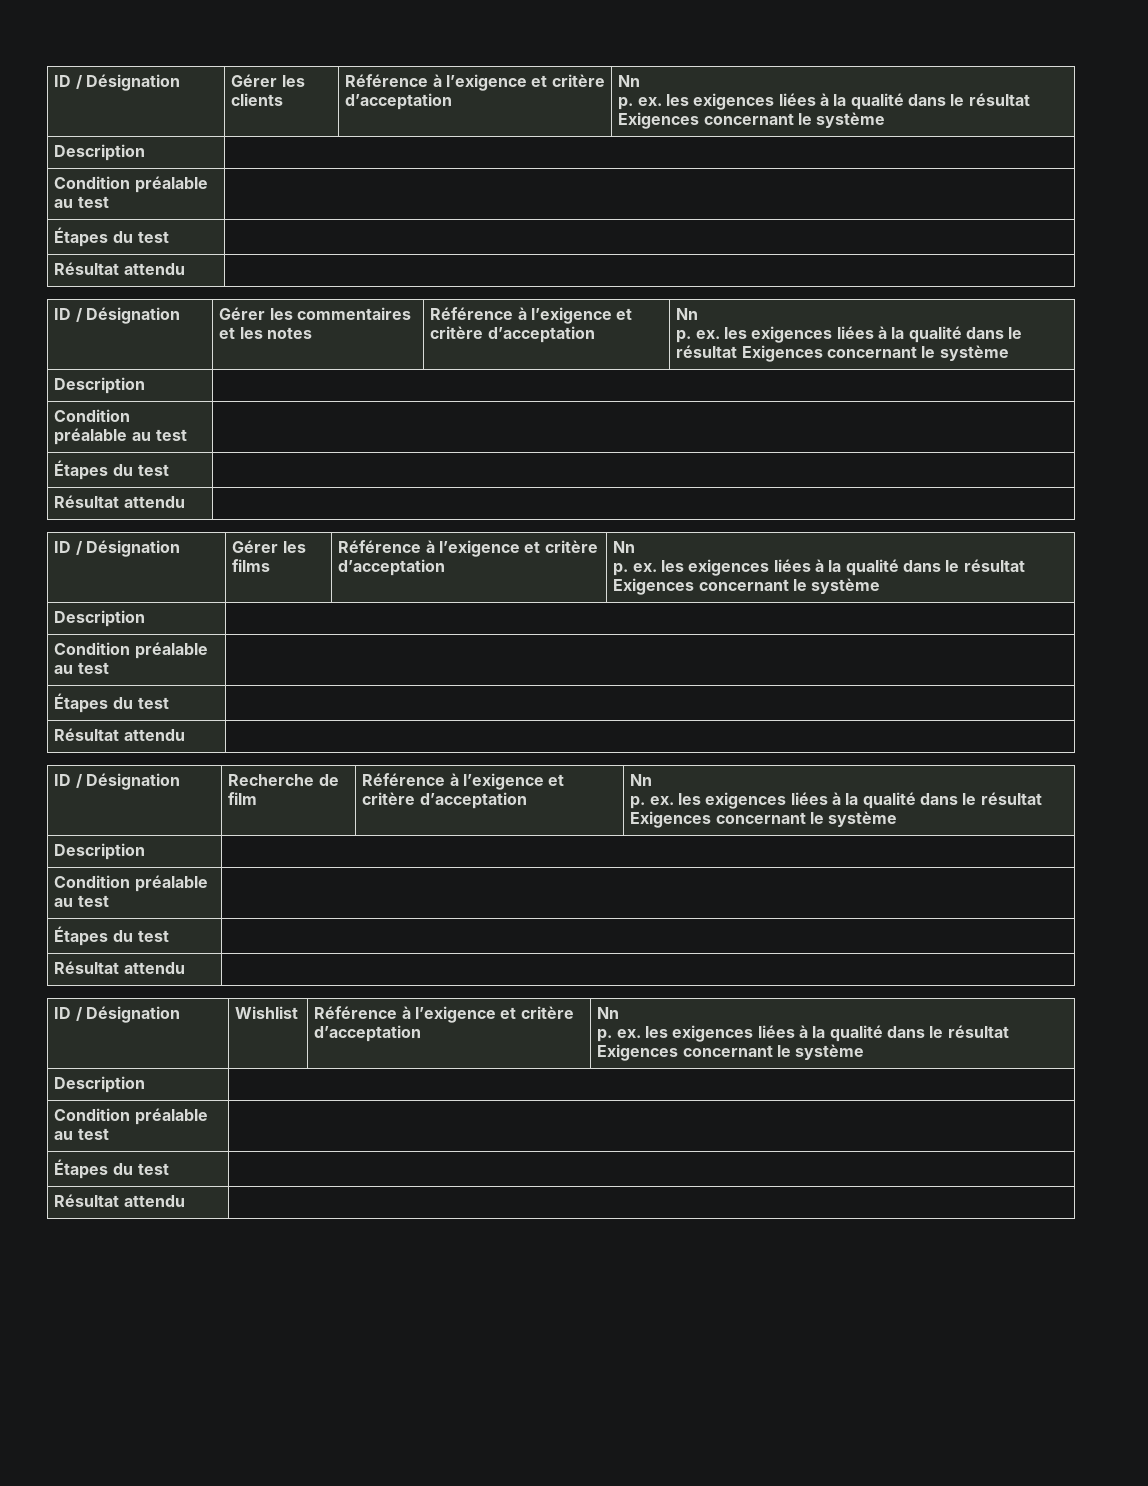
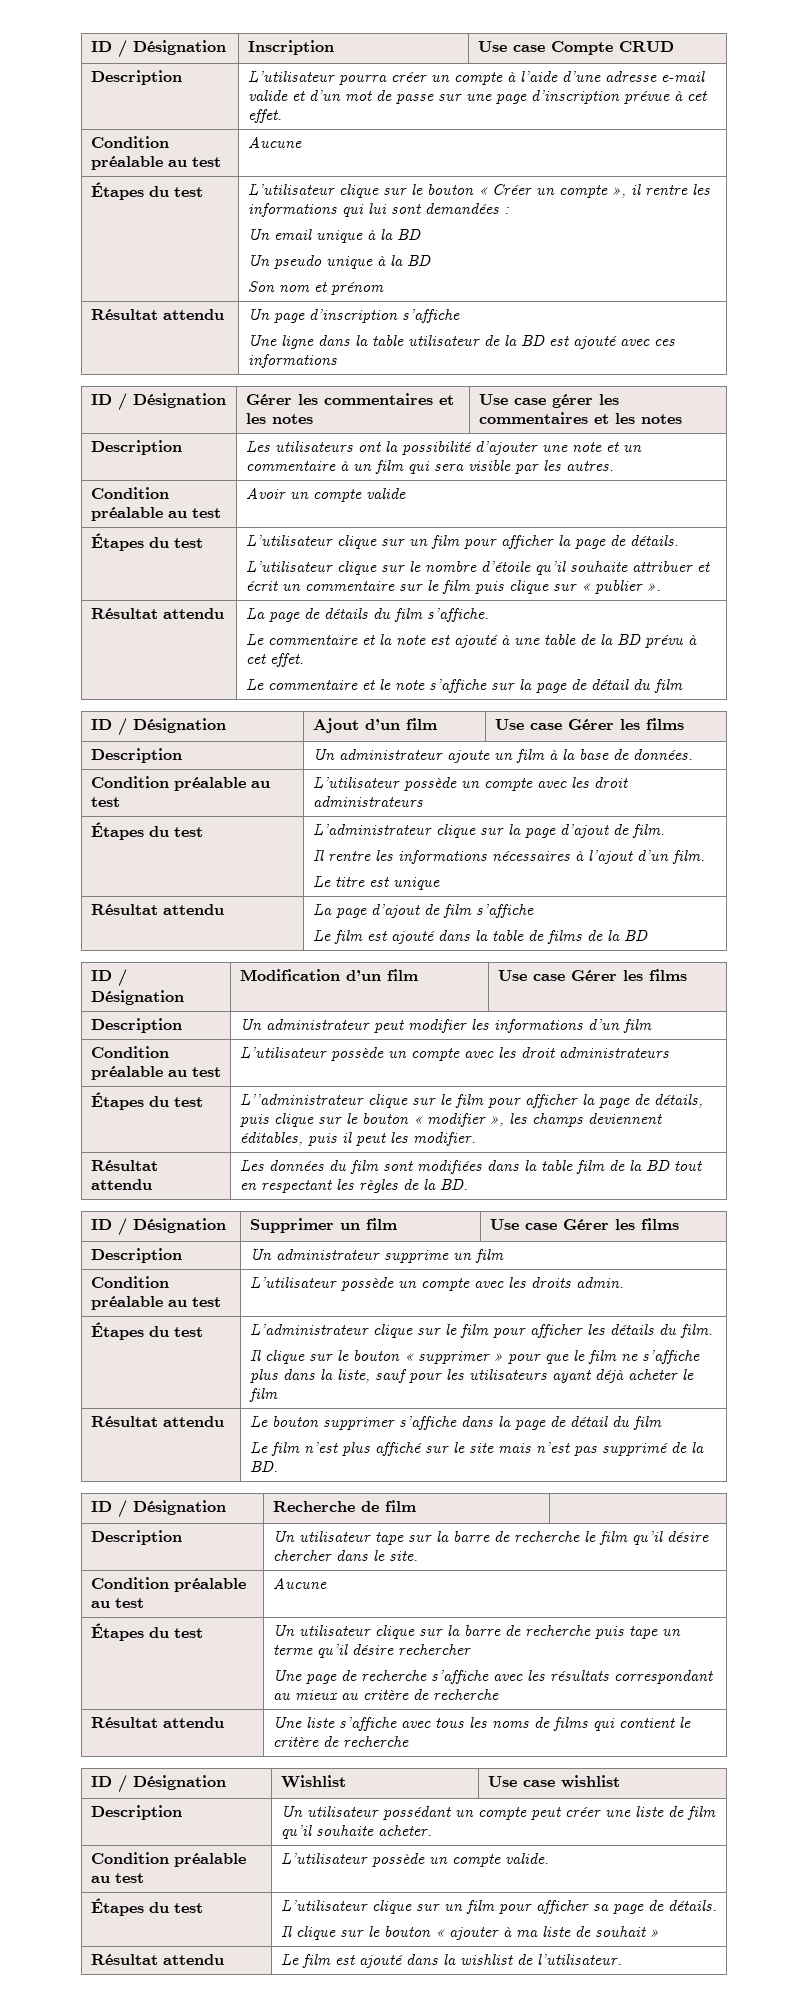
[54,74,180,91] [231,74,305,87] [231,93,284,106] [345,74,605,91] [345,93,453,110] [618,75,641,87] [618,93,1030,110] [618,112,886,129] [54,144,146,161] [54,176,209,193] [54,196,110,208] [54,227,170,247] [54,262,186,275] ID / Désignation | Gérer les clients | Référence à l’exigence et critère d’acceptation | Nn // p. ex. les exigences liées à la qualité dans le résultat Exigences concernant le système // Description | // Condition préalable au test | // Étapes du test | // Résultat attendu | -> [90,40,226,58] [247,40,334,55] [477,41,674,55] [90,70,182,85] [247,71,705,85] [247,90,707,104] [247,109,282,123] [90,136,169,148] [90,156,221,170] [247,136,302,148] [90,182,203,200] [247,184,710,198] [247,203,509,217] [247,229,421,243] [247,255,431,269] [247,281,384,295] [90,309,224,320] [247,309,460,323] [247,335,675,349] [247,354,337,368] ID / Désignation | Inscription | Use case Compte CRUD // Description | L’utilisateur pourra créer un compte à l’aide d’une adresse e-mail valide et d’un mot de passe sur une page d’inscription prévue à cet effet. // Condition préalable au test | Aucune // Étapes du test | L’utilisateur clique sur le bouton « Créer un compte », il rentre les informations qui lui sont demandées : // Un email unique à la BD // Un pseudo unique à la BD // Son nom et prénom // Résultat attendu | Un page d’inscription s’affiche // Une ligne dans la table utilisateur de la BD est ajouté avec ces informations
[430,307,633,324] [430,326,595,343] [676,308,699,320] [676,326,1023,343] [676,345,1009,362] [54,377,146,394] [54,409,131,422] [54,428,188,445] [54,460,170,480] [54,495,186,508] [54,540,180,557] [232,540,306,553] [232,559,271,572] [338,540,598,557] [338,559,446,576] [613,541,636,553] [613,559,1025,576] [613,578,881,595] [54,610,146,627] [54,642,209,659] [54,662,110,674] [54,693,170,713] [54,728,186,741] Référence à l’exigence et critère d’acceptation | Nn // p. ex. les exigences liées à la qualité dans le résultat Exigences concernant le système // Description | // Condition préalable au test | // Étapes du test | // Résultat attendu | // ID / Désignation | Gérer les films | Référence à l’exigence et critère d’acceptation | Nn // p. ex. les exigences liées à la qualité dans le résultat Exigences concernant le système // Description | // Condition préalable au test | // Étapes du test | // Résultat attendu | -> [478,394,619,408] [478,412,682,424] [90,440,182,455] [245,441,642,455] [245,460,614,474] [90,487,169,499] [90,507,221,521] [245,487,406,502] [90,533,203,551] [245,535,679,549] [245,561,710,575] [245,580,661,594] [90,608,224,619] [245,608,489,622] [245,634,697,648] [245,653,304,667] [245,679,683,693] [90,718,226,736] [312,718,437,733] [494,718,684,730] [90,748,182,763] [312,749,693,763] [90,776,270,791] [90,797,120,807] [312,777,628,791] [312,796,423,807] [90,822,203,840] [312,824,665,838] [312,850,705,864] [312,876,440,890] [90,904,224,915] [312,904,534,918] [312,930,648,944] [90,969,127,987] [90,990,184,1005] [239,969,418,981] [497,969,687,981] [90,1018,182,1033] [239,1019,652,1033] [90,1046,169,1058] [90,1066,221,1080] [239,1047,669,1061] [90,1092,203,1110] [239,1094,703,1108] [239,1113,662,1127] [239,1132,476,1146] [90,1160,158,1171] [90,1179,152,1190] [239,1160,702,1174] [239,1179,468,1193] [90,1218,226,1236] [249,1218,397,1233] [489,1218,679,1230] [90,1248,182,1263] [249,1249,504,1263] [90,1276,169,1288] [90,1296,221,1310] [249,1277,624,1291] [90,1322,203,1340] [249,1324,713,1338] [249,1350,700,1364] [249,1369,694,1383] [248,1388,278,1402] [90,1416,224,1427] [249,1416,662,1430] [249,1442,704,1456] [249,1461,278,1472] Use case gérer les commentaires et les notes // Description | Les utilisateurs ont la possibilité d’ajouter une note et un commentaire à un film qui sera visible par les autres. // Condition préalable au test | Avoir un compte valide // Étapes du test | L’utilisateur clique sur un film pour afficher la page de détails. // L’utilisateur clique sur le nombre d’étoile qu’il souhaite attribuer et écrit un commentaire sur le film puis clique sur « publier ». // Résultat attendu | La page de détails du film s’affiche. // Le commentaire et la note est ajouté à une table de la BD prévu à cet effet. // Le commentaire et le note s’affiche sur la page de détail du film // ID / Désignation | Ajout d’un film | Use case Gérer les films // Description | Un administrateur ajoute un film à la base de données. // Condition préalable au test | L’utilisateur possède un compte avec les droit administrateurs // Étapes du test | L’administrateur clique sur la page d’ajout de film. // Il rentre les informations nécessaires à l’ajout d’un film. // Le titre est unique // Résultat attendu | La page d’ajout de film s’affiche // Le film est ajouté dans la table de films de la BD // ID / Désignation | Modification d’un film | Use case Gérer les films // Description | Un administrateur peut modifier les informations d’un film // Condition préalable au test | L’utilisateur possède un compte avec les droit administrateurs // Étapes du test | L’’administrateur clique sur le film pour afficher la page de détails, puis clique sur le bouton « modifier », les champs deviennent éditables, puis il peut les modifier. // Résultat attendu | Les données du film sont modifiées dans la table film de la BD tout en respectant les règles de la BD. // ID / Désignation | Supprimer un film | Use case Gérer les films // Description | Un administrateur supprime un film // Condition préalable au test | L’utilisateur possède un compte avec les droits admin. // Étapes du test | L’administrateur clique sur le film pour afficher les détails du film. // Il clique sur le bouton « supprimer » pour que le film ne s’affiche plus dans la liste, sauf pour les utilisateurs ayant déjà acheter le film // Résultat attendu | Le bouton supprimer s’affiche dans la page de détail du film // Le film n’est plus affiché sur le site mais n’est pas supprimé de la BD.
[362,773,565,790] [362,792,527,809] [630,774,653,786] [630,792,1042,809] [630,811,898,828] [54,843,146,860] [54,875,209,892] [54,895,110,907] [54,926,170,946] [54,961,186,974] [54,1006,180,1023] [235,1006,299,1019] [314,1006,574,1023] [314,1025,422,1042] [597,1007,620,1019] [597,1025,1009,1042] [597,1044,865,1061] [54,1076,146,1093] [54,1108,209,1125] [54,1128,110,1140] [54,1159,170,1179] [54,1194,186,1207] Référence à l’exigence et critère d’acceptation | Nn // p. ex. les exigences liées à la qualité dans le résultat Exigences concernant le système // Description | // Condition préalable au test | // Étapes du test | // Résultat attendu | // ID / Désignation | Wishlist | Référence à l’exigence et critère d’acceptation | Nn // p. ex. les exigences liées à la qualité dans le résultat Exigences concernant le système // Description | // Condition préalable au test | // Étapes du test | // Résultat attendu | -> [90,1530,182,1545] [272,1531,709,1545] [272,1550,418,1561] [90,1577,246,1592] [90,1598,144,1608] [272,1577,327,1589] [90,1623,203,1641] [272,1625,681,1639] [272,1644,471,1658] [272,1670,713,1684] [272,1689,499,1700] [90,1717,224,1728] [272,1717,691,1731] [272,1736,409,1747] [90,1775,226,1793] [280,1775,346,1788] [487,1775,620,1788] [90,1805,182,1820] [280,1806,716,1820] [280,1825,432,1839] [90,1852,246,1867] [90,1873,144,1883] [280,1853,549,1867] [90,1898,203,1916] [280,1900,717,1914] [280,1926,659,1940] [90,1954,224,1965] [280,1954,622,1968] // Description | Un utilisateur tape sur la barre de recherche le film qu’il désire chercher dans le site. // Condition préalable au test | Aucune // Étapes du test | Un utilisateur clique sur la barre de recherche puis tape un terme qu’il désire rechercher // Une page de recherche s’affiche avec les résultats correspondant au mieux au critère de recherche // Résultat attendu | Une liste s’affiche avec tous les noms de films qui contient le critère de recherche // ID / Désignation | Wishlist | Use case wishlist // Description | Un utilisateur possédant un compte peut créer une liste de film qu’il souhaite acheter. // Condition préalable au test | L’utilisateur possède un compte valide. // Étapes du test | L’utilisateur clique sur un film pour afficher sa page de détails. // Il clique sur le bouton « ajouter à ma liste de souhait » // Résultat attendu | Le film est ajouté dans la wishlist de l’utilisateur.

